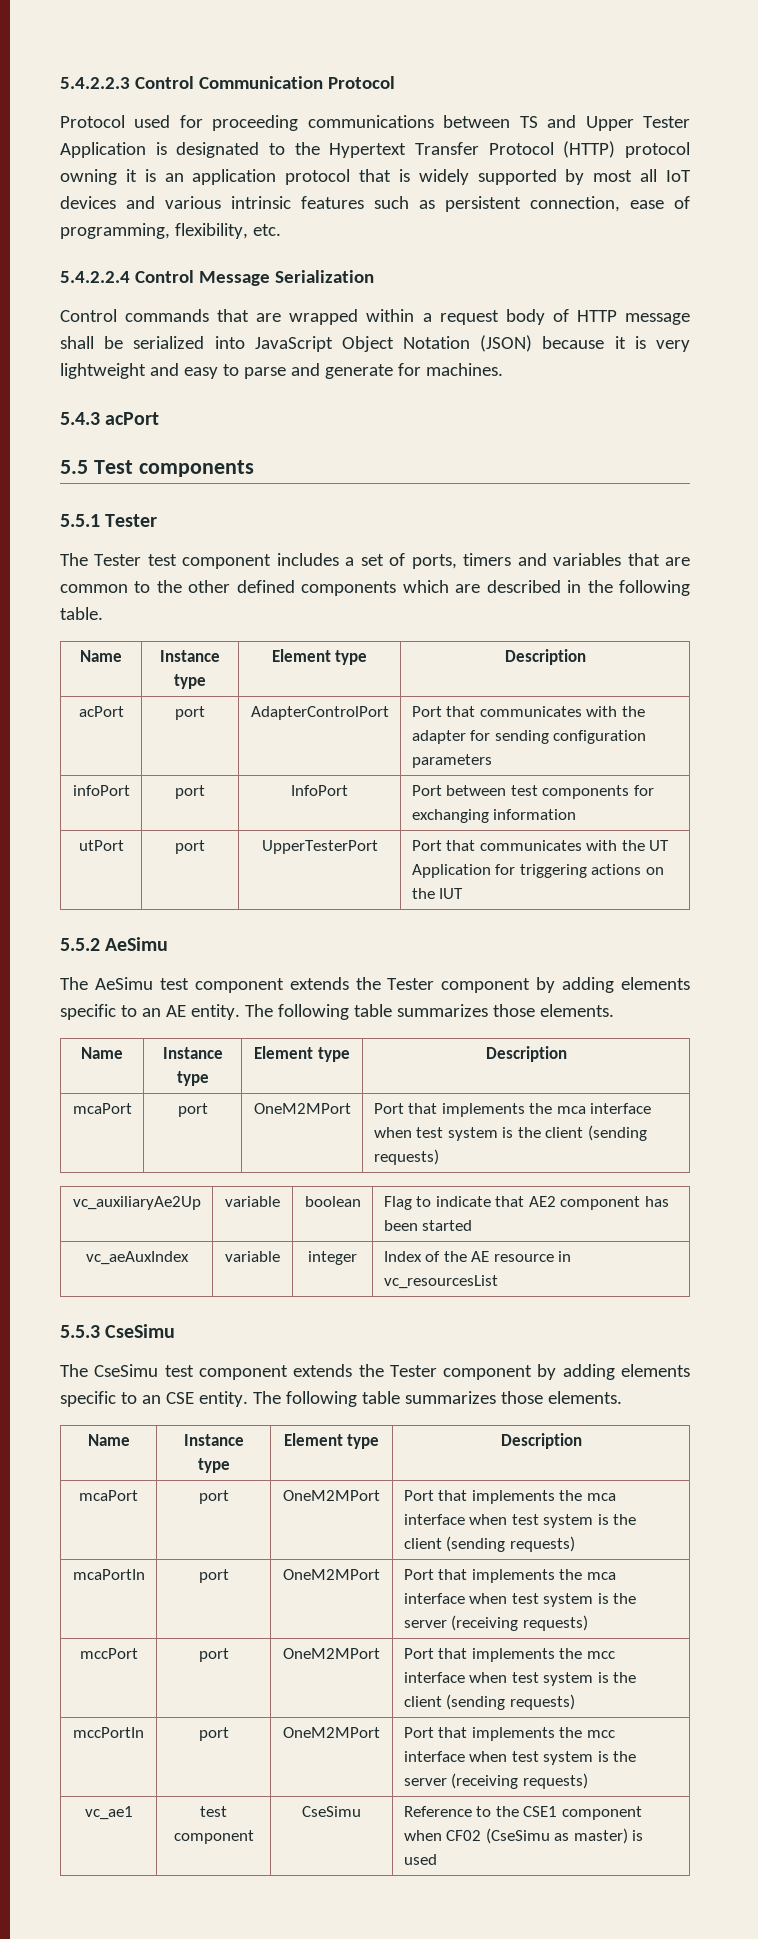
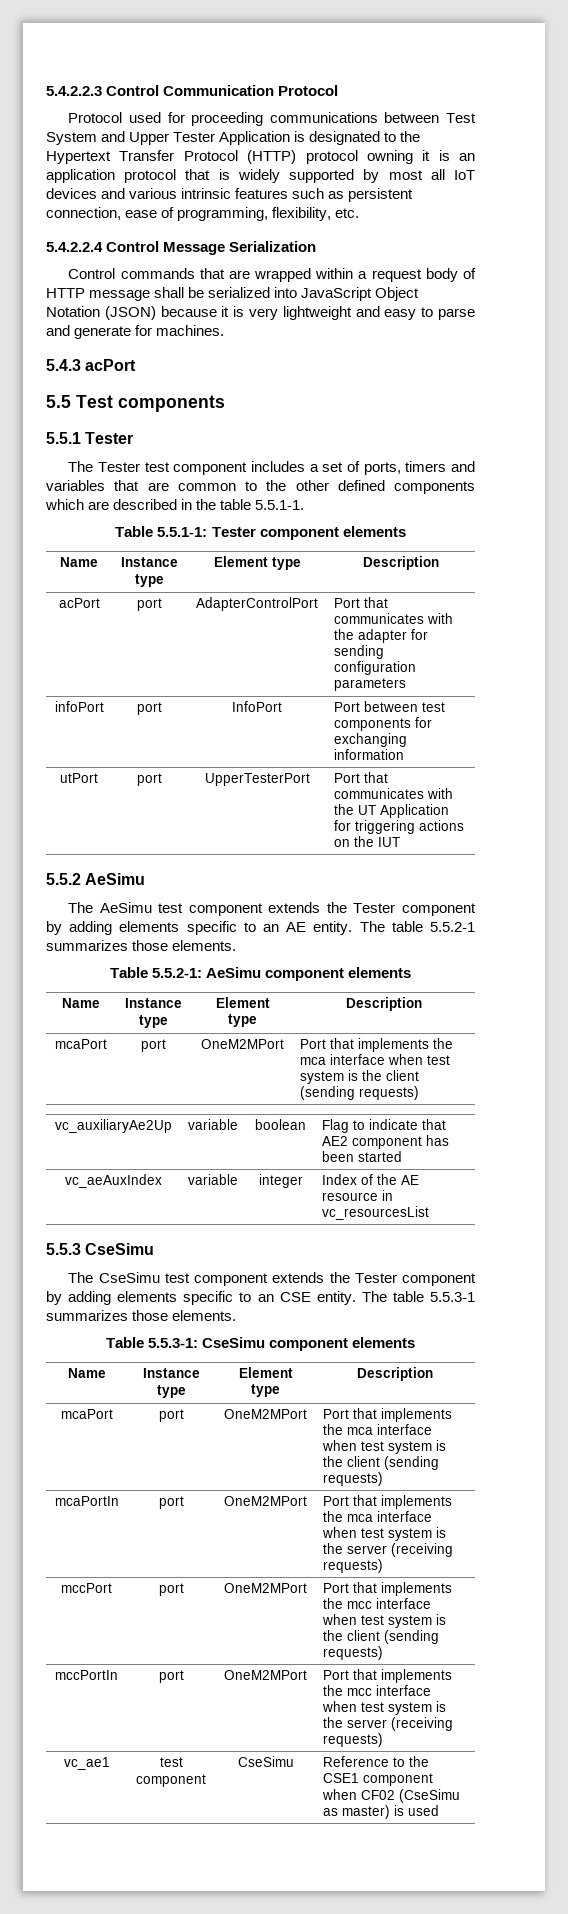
[519,116,538,128] TS -> [446,113,476,123] [46,132,97,145] Test System
[619,580,690,596] [60,607,103,620] following table. -> [220,499,305,510] [115,526,406,540] table 5.5.1-1. // Table 5.5.1-1: Tester component elements
[277,1004,614,1020] following table summarizes those elements. -> [391,921,475,932] [46,940,237,951] [109,967,412,981] table 5.5.2-1 summarizes those elements. // Table 5.5.2-1: AeSimu component elements
[285,1391,622,1407] following table summarizes those elements. -> [392,1291,476,1302] [46,1310,237,1321] [105,1337,416,1351] table 5.5.3-1 summarizes those elements. // Table 5.5.3-1: CseSimu component elements

